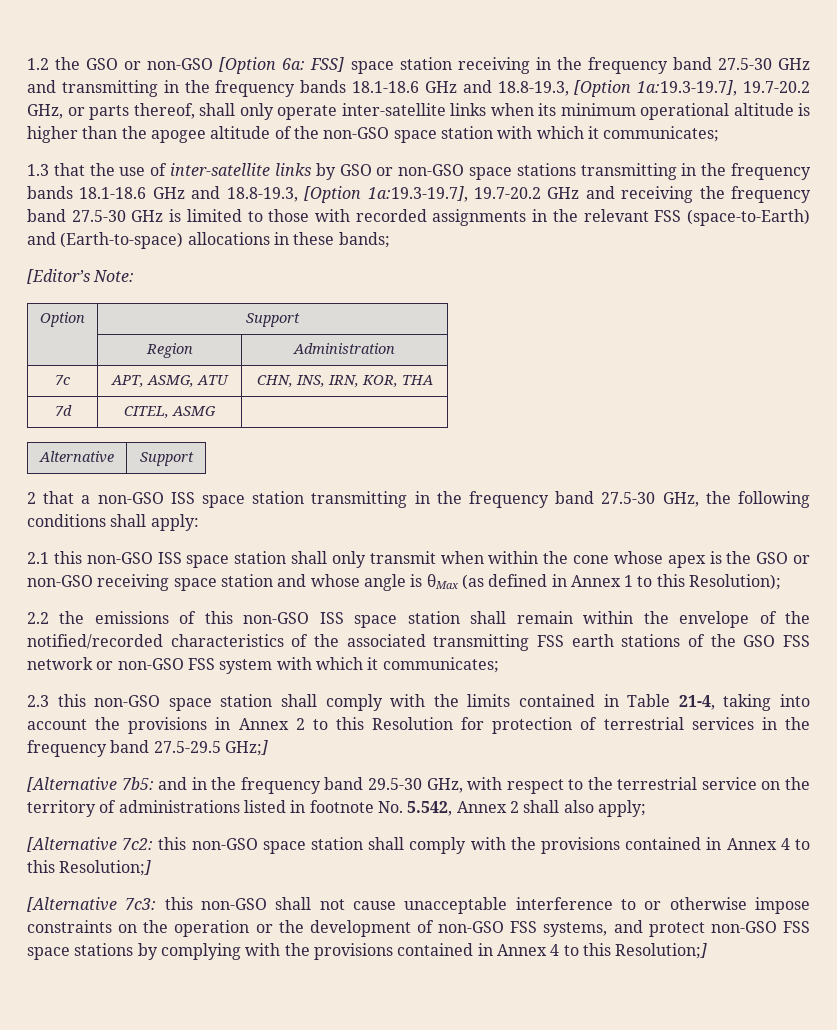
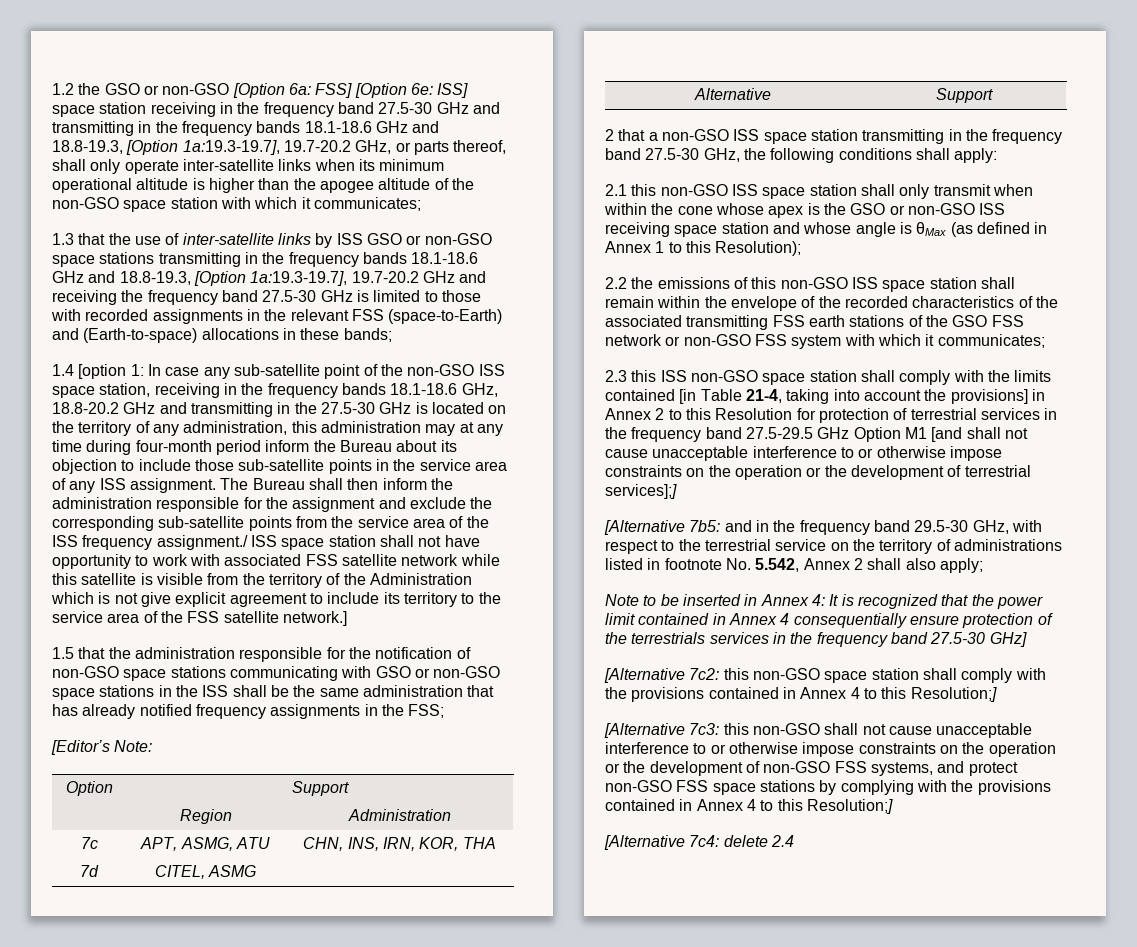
(345, 64) none -> [354,83,469,98] [Option 6e: ISS]
(336, 171) none -> [336,233,363,245] ISS
(390, 240) none -> [52,364,505,379] [52,383,498,398] [52,402,507,417] [52,421,503,436] [52,440,457,455] [52,459,507,474] [52,478,453,493] [52,497,493,512] [52,516,489,531] [52,535,480,550] [52,554,500,569] [52,573,472,588] [51,592,501,607] [52,611,347,626] [52,647,471,662] [52,666,501,681] [52,685,495,700] [52,704,445,719] // 1.4 [option 1: In case any sub-satellite point of the non-GSO ISS space station, receiving in the frequency bands 18.1-18.6 GHz, 18.8-20.2 GHz and transmitting in the 27.5-30 GHz is located on the territory of any administration, this administration may at any time during four-month period inform the Bureau about its objection to include those sub-satellite points in the service area of any ISS assignment. The Bureau shall then inform the administration responsible for the assignment and exclude the corresponding sub-satellite points from the service area of the ISS frequency assignment./ ISS space station shall not have opportunity to work with associated FSS satellite network while this satellite is visible from the territory of the Administration which is not give explicit agreement to include its territory to the service area of the FSS satellite network.] // 1.5 that the administration responsible for the notification of non-GSO space stations communicating with GSO or non-GSO space stations in the ISS shall be the same administration that has already notified frequency assignments in the FSS;
(93, 581) none -> [979,203,1006,215] ISS
[27,634,163,649] notified/recorded -> [844,296,908,308] recorded
(86, 700) none -> [660,370,687,382] ISS
[603,694,619,707] in -> [679,389,697,404] [in
[128,717,208,734] provisions -> [950,389,1028,404] provisions]
[224,740,268,756] GHz;] -> [817,427,1028,442] [605,446,1002,461] [605,465,1031,480] [605,484,677,499] GHz Option M1 [and shall not cause unacceptable interference to or otherwise impose constraints on the operation or the development of terrestrial services];]
(646, 808) none -> [605,594,1043,609] [605,613,1053,628] [605,632,1027,647] // Note to be inserted in Annex 4: It is recognized that the power limit contained in Annex 4 consequentially ensure protection of the terrestrials services in the frequency band 27.5-30 GHz]
(708, 951) none -> [604,835,794,850] // [Alternative 7c4: delete 2.4

